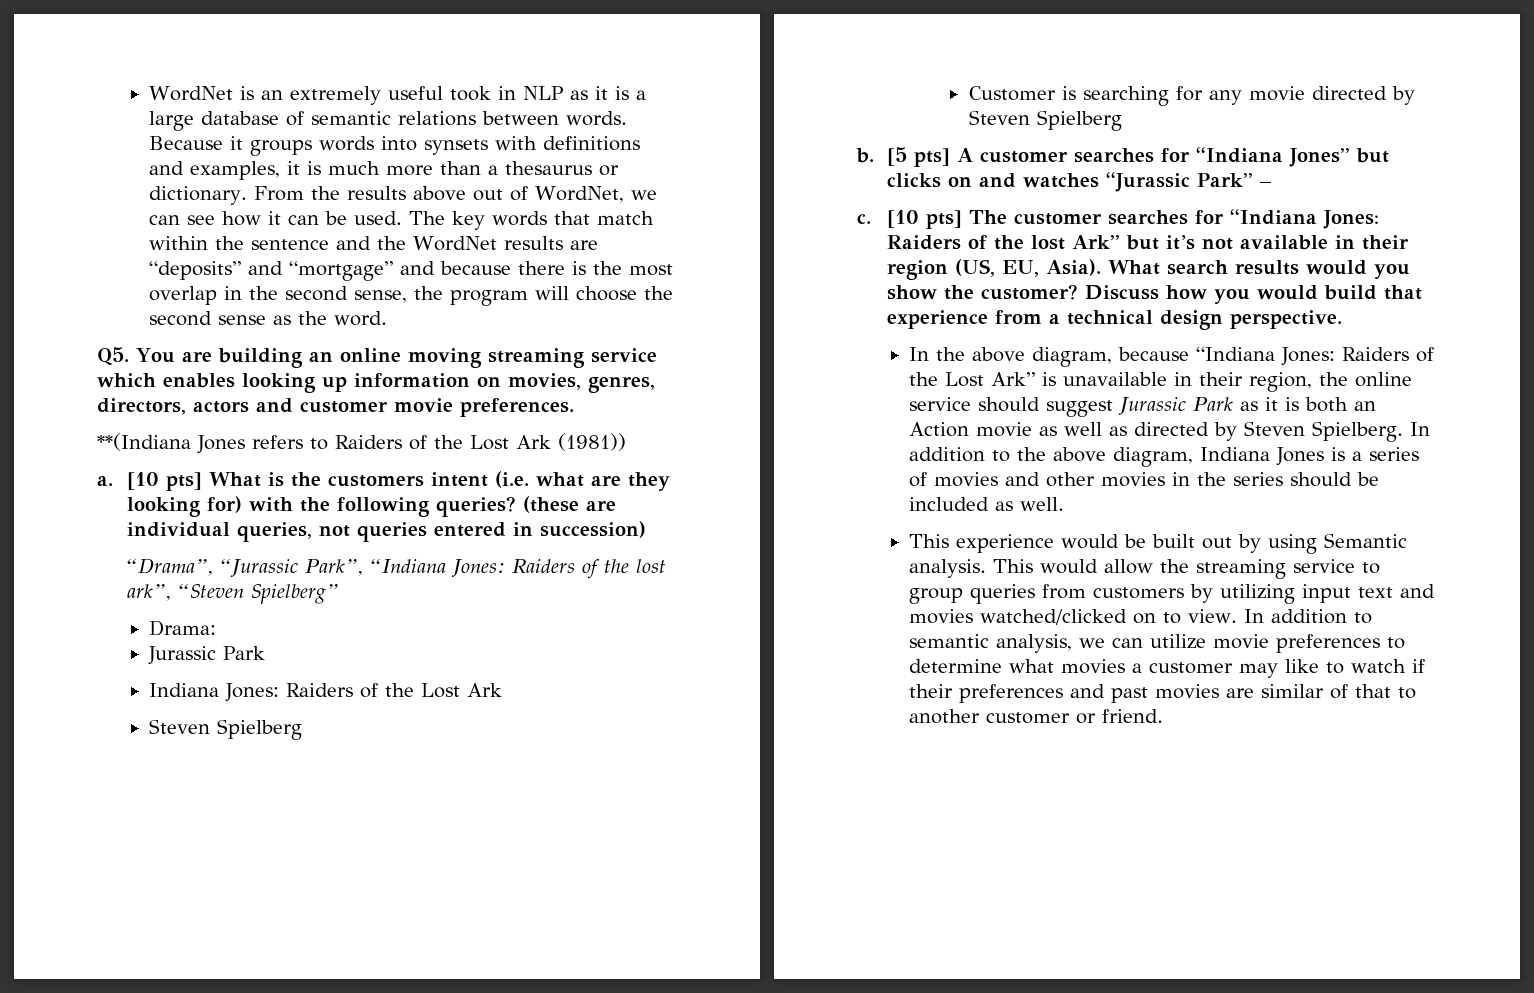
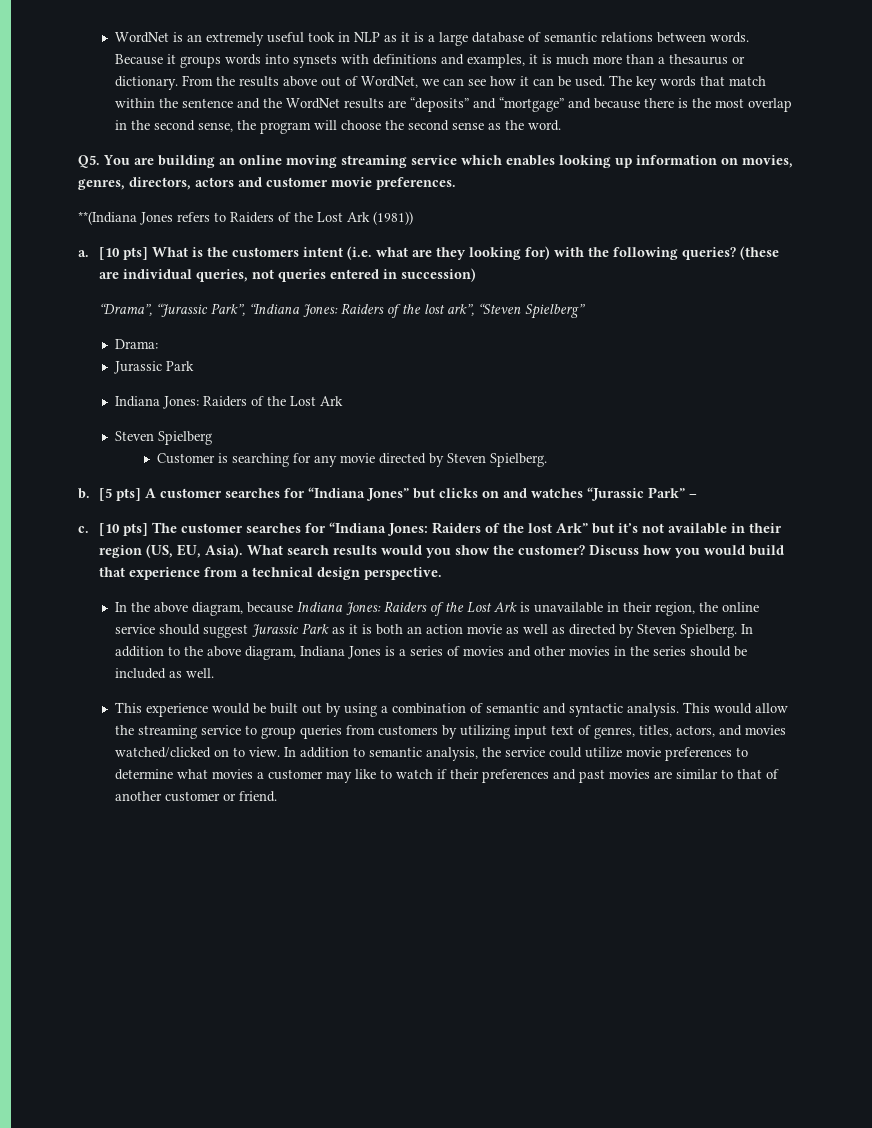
[1036,110,1122,131] Spielberg -> [490,453,548,467] Spielberg.
[1196,347,1435,366] [909,372,1036,387] “Indiana Jones: Raiders of the Lost Ark” -> [297,601,518,616] Indiana Jones: Raiders of the Lost Ark
[909,422,970,437] Action -> [426,624,464,634] action
[1324,533,1408,548] Semantic -> [381,703,624,717] a combination of semantic and syntactic
(1394, 592) none -> [578,725,716,739] of genres, titles, actors,
[1079,638,1144,648] we can -> [482,747,583,758] the service could
[1330,684,1417,699] of that to -> [721,769,780,779] to that of

